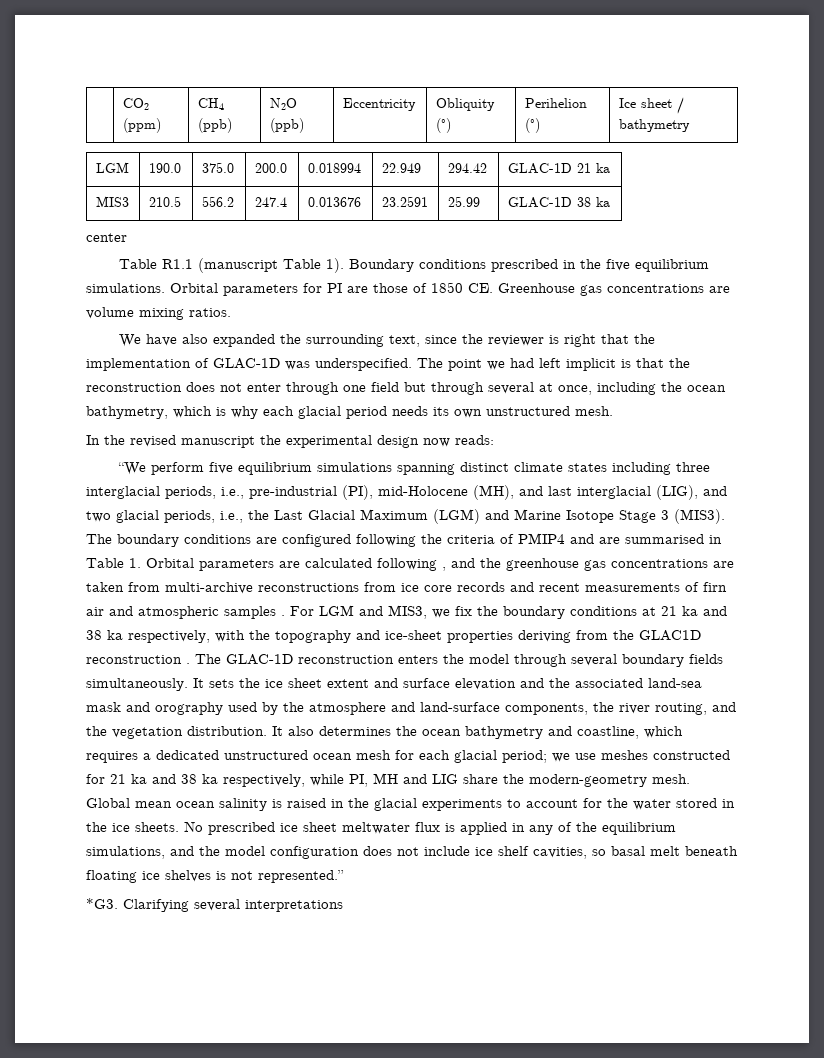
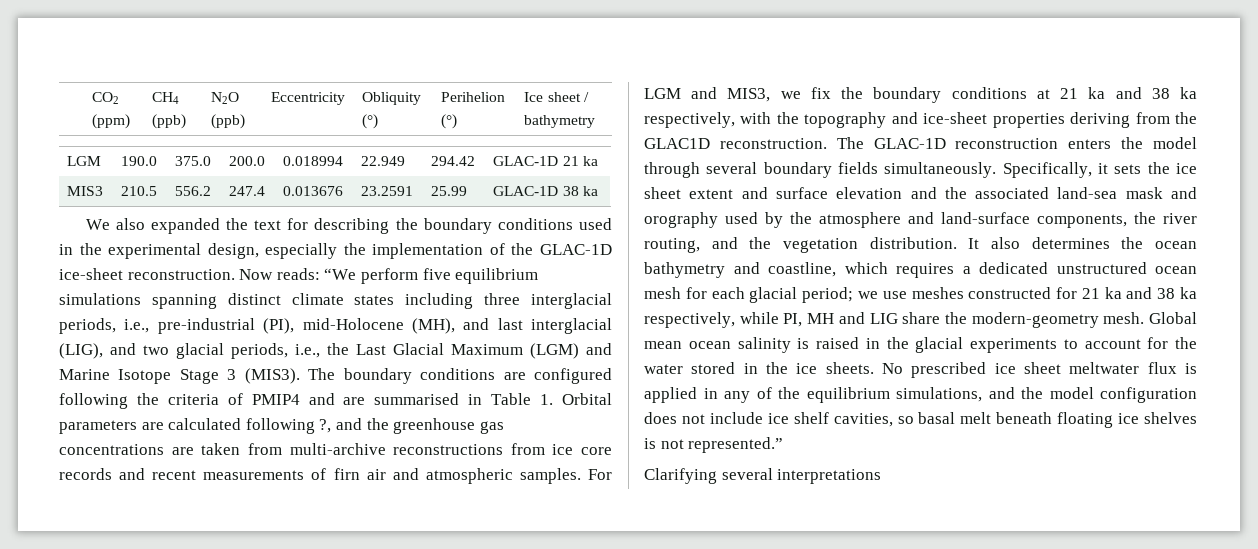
[86,233,127,242] [118,258,709,273] [86,282,730,296] [86,307,231,320] // center // Table R1.1 (manuscript Table 1). Boundary conditions prescribed in the five equilibrium simulations. Orbital parameters for PI are those of 1850 CE. Greenhouse gas concentrations are volume mixing ratios. -> (598, 191) none
[145,334,177,346] have -> (110, 224) none
[305,334,655,347] [86,358,690,371] [86,382,726,395] [86,406,613,419] [86,435,450,448] surrounding text, since the reviewer is right that the implementation of GLAC-1D was underspecified. The point we had left implicit is that the reconstruction does not enter through one field but through several at once, including the ocean bathymetry, which is why each glacial period needs its own unstructured mesh. // In the revised manuscript the experimental design now -> [254,218,612,234] [59,243,612,259] [59,268,274,280] text for describing the boundary conditions used in the experimental design, especially the implementation of the GLAC-1D ice-sheet reconstruction. Now
(494, 440) // -> (320, 274) none
[442,567,446,571] , -> [319,419,332,433] ?,
[224,606,285,619] samples . -> [519,468,581,484] samples.
[86,655,190,664] reconstruction . -> [719,138,827,149] reconstruction.
[193,678,204,688] It -> [1002,162,1108,178] Specifically, it
[86,898,118,909] *G3. -> (784, 445) none

